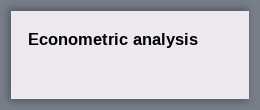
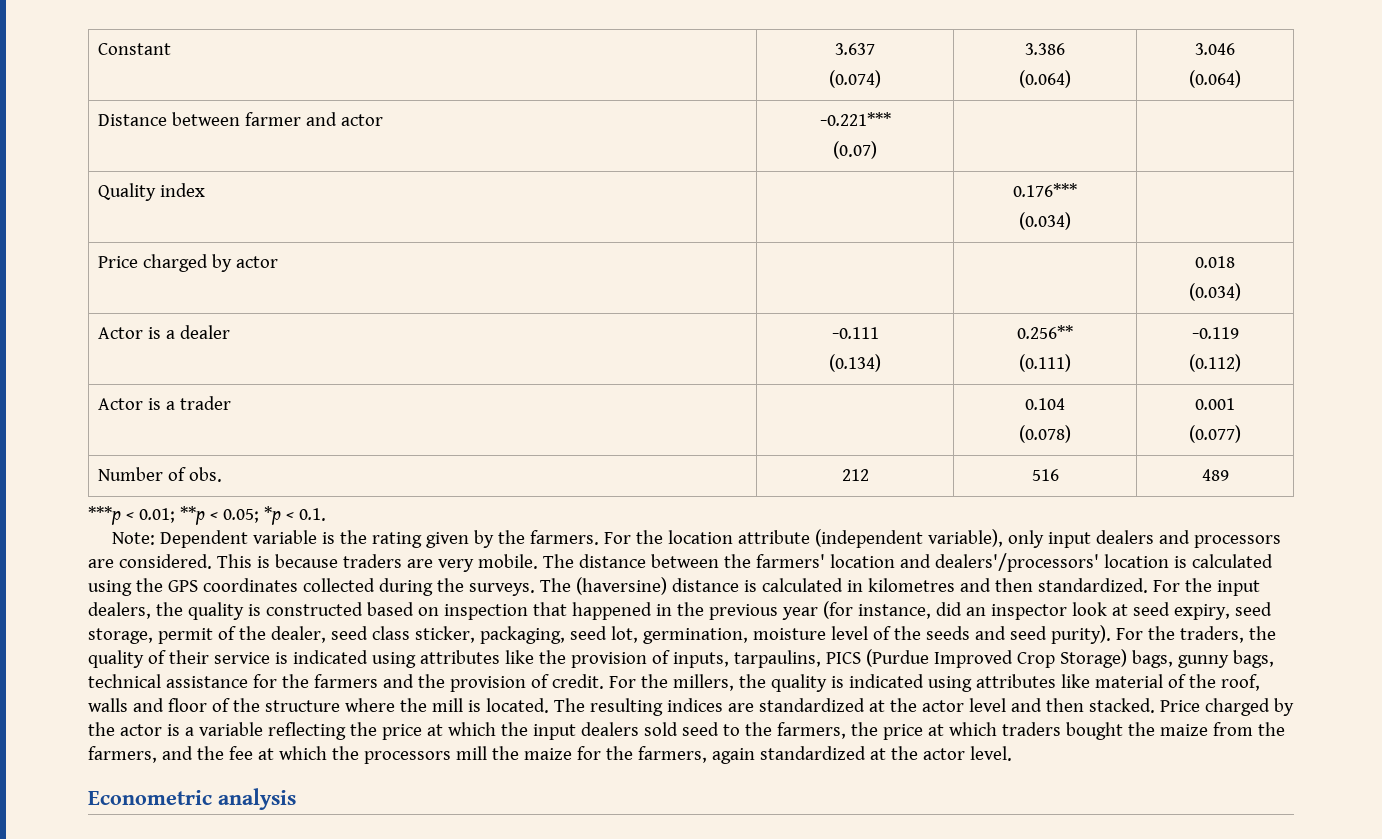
(28, 39) none -> [98,43,172,55] [835,43,876,55] [829,70,882,88] [1025,43,1065,55] [1019,70,1071,88] [1195,43,1235,55] [1189,70,1241,88] [98,112,384,126] [819,112,891,126] [833,141,878,159] [98,183,206,201] [1013,183,1077,197] [1019,212,1071,230] [98,254,279,272] [1195,256,1235,268] [1189,283,1241,301] [98,325,231,339] [831,327,879,339] [829,354,882,372] [1017,325,1073,339] [1019,354,1071,372] [1191,327,1239,339] [1189,354,1241,372] [98,396,232,410] [1025,398,1065,410] [1019,425,1071,443] [1195,398,1235,410] [1189,425,1241,443] [98,467,223,482] [841,469,869,481] [1031,469,1059,481] [1201,469,1229,481] [88,506,326,525] [112,529,1282,548] [88,553,1273,572] [88,577,1260,596] [88,601,1272,620] [88,625,1276,644] [88,649,1274,668] [88,674,1260,692] [88,698,1294,716] [88,722,1285,740] [88,746,1012,764] Constant | 3.637 // (0.074) | 3.386 // (0.064) | 3.046 // (0.064) // Distance between farmer and actor | −0.221*** // (0.07) | | // Quality index | | 0.176*** // (0.034) | // Price charged by actor | | | 0.018 // (0.034) // Actor is a dealer | −0.111 // (0.134) | 0.256** // (0.111) | −0.119 // (0.112) // Actor is a trader | | 0.104 // (0.078) | 0.001 // (0.077) // Number of obs. | 212 | 516 | 489 // ***p < 0.01; **p < 0.05; *p < 0.1. // Note: Dependent variable is the rating given by the farmers. For the location attribute (independent variable), only input dealers and processors are considered. This is because traders are very mobile. The distance between the farmers' location and dealers'/processors' location is calculated using the GPS coordinates collected during the surveys. The (haversine) distance is calculated in kilometres and then standardized. For the input dealers, the quality is constructed based on inspection that happened in the previous year (for instance, did an inspector look at seed expiry, seed storage, permit of the dealer, seed class sticker, packaging, seed lot, germination, moisture level of the seeds and seed purity). For the traders, the quality of their service is indicated using attributes like the provision of inputs, tarpaulins, PICS (Purdue Improved Crop Storage) bags, gunny bags, technical assistance for the farmers and the provision of credit. For the millers, the quality is indicated using attributes like material of the roof, walls and floor of the structure where the mill is located. The resulting indices are standardized at the actor level and then stacked. Price charged by the actor is a variable reflecting the price at which the input dealers sold seed to the farmers, the price at which traders bought the maize from the farmers, and the fee at which the processors mill the maize for the farmers, again standardized at the actor level. //

